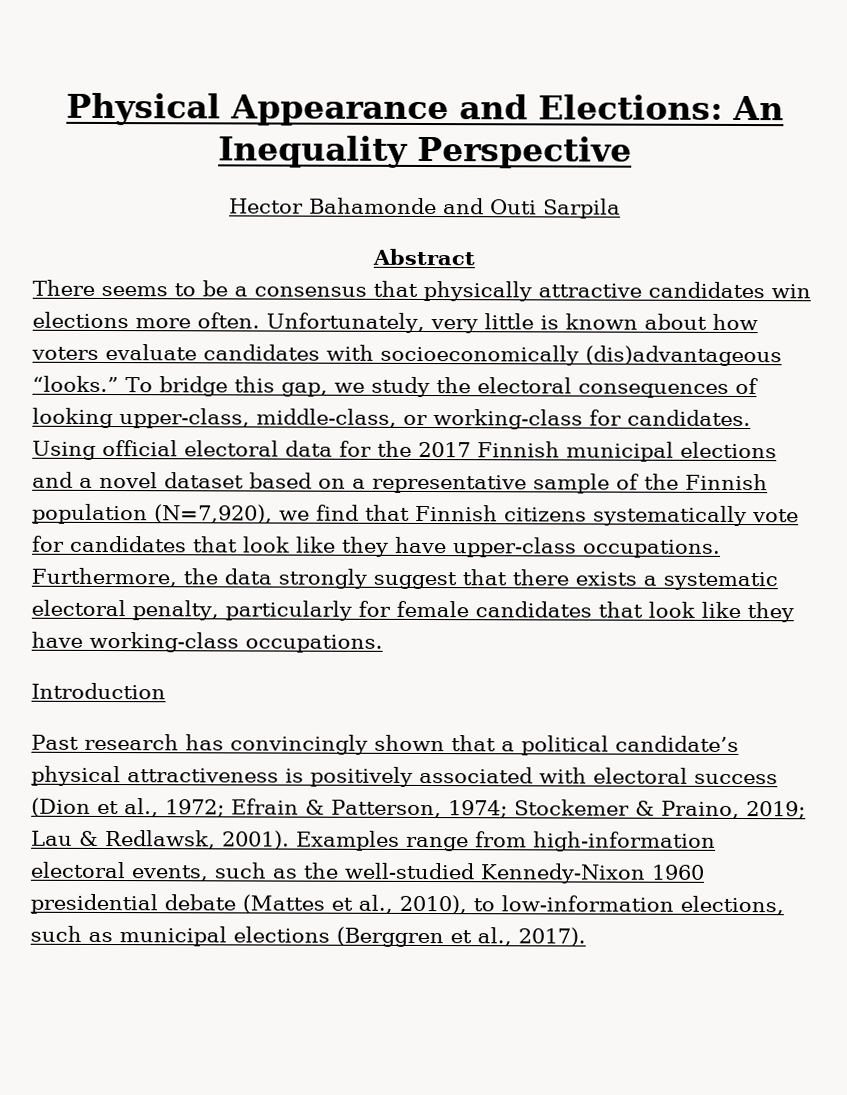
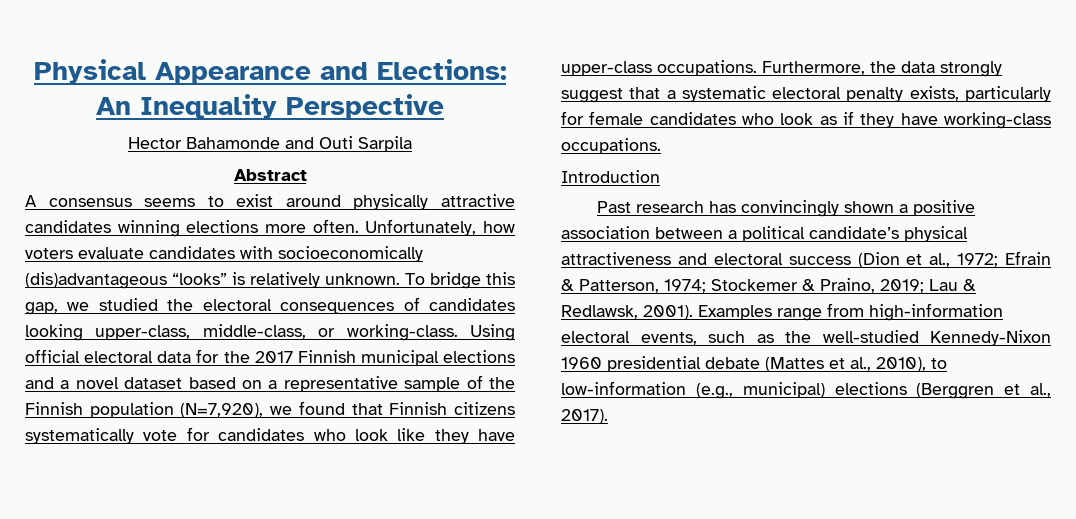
[32,279,418,297] There seems to be a consensus that -> [25,194,341,207] A consensus seems to exist around
[771,284,811,299] win -> [117,220,180,237] winning
[429,313,707,334] very little is known about -> (477, 227) none
[32,375,119,393] “looks.” -> [172,272,400,288] “looks” is relatively unknown.
[370,376,430,398] study -> [98,298,158,311] studied
(759, 386) none -> [429,298,515,311] candidates
[433,409,751,430] working-class for candidates. -> [346,324,458,341] working-class.
[316,504,359,521] find -> [298,401,345,415] found
[192,536,238,553] that -> [313,429,346,441] who
[512,569,637,586] there exists -> (661, 93) none
[132,600,219,621] penalty, -> [846,86,959,102] penalty exists,
[597,601,741,618] that look like -> [742,111,854,125] who look as if
[450,735,496,752] that -> [899,200,976,216] [561,226,723,239] a positive association between
[285,766,587,787] is positively associated with -> [677,253,707,265] and
[680,895,784,916] [30,925,227,947] elections, such as municipal -> [695,382,825,399] (e.g., municipal)

